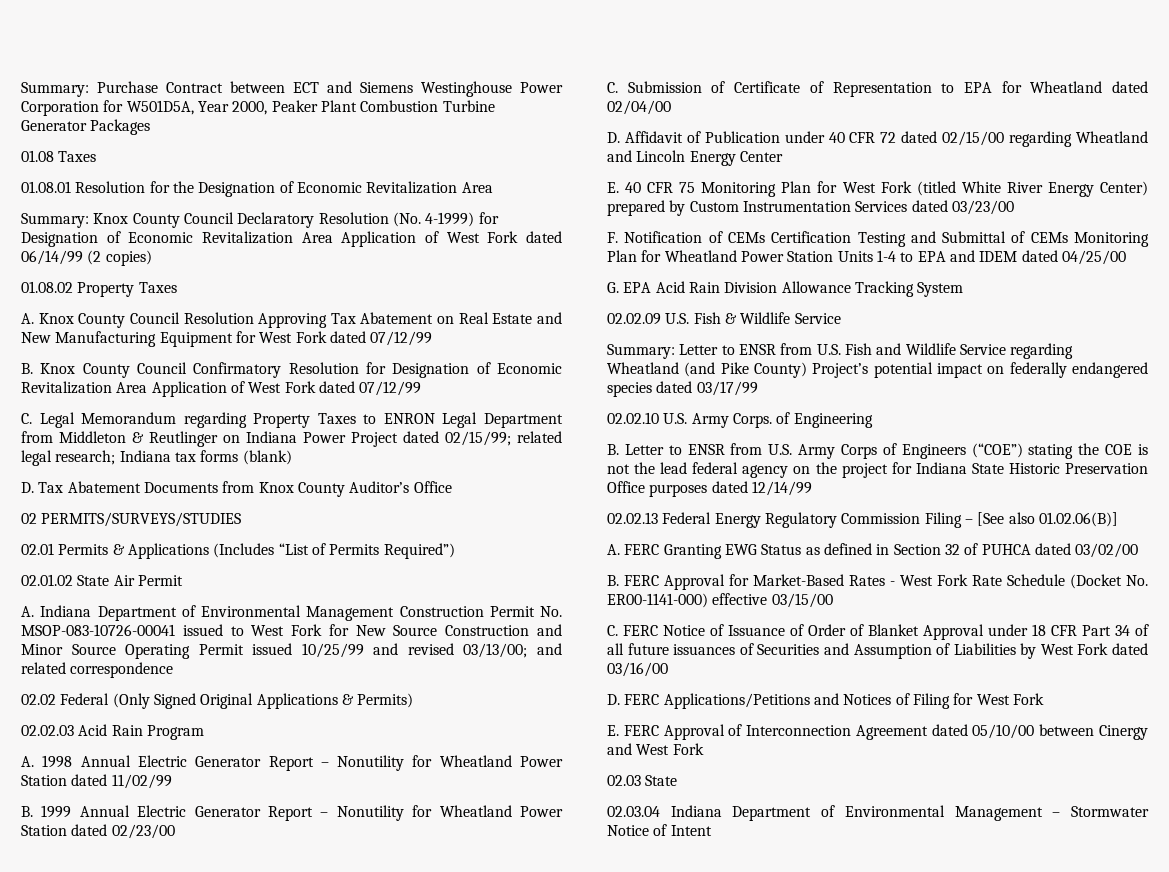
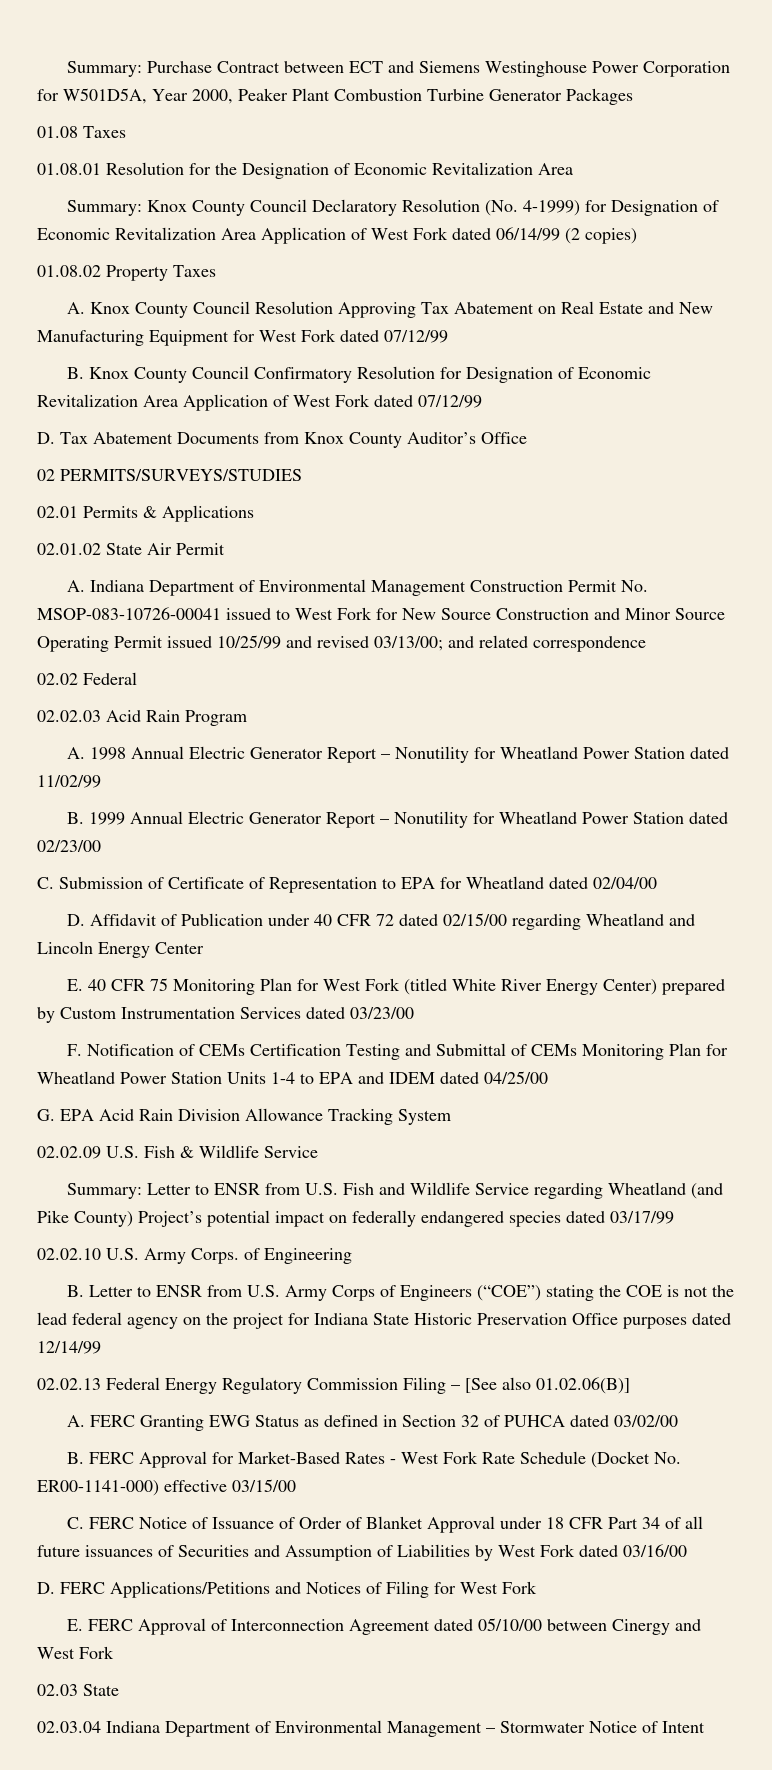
[21,412,563,428] [21,431,562,447] [21,450,292,466] // C. Legal Memorandum regarding Property Taxes to ENRON Legal Department from Middleton & Reutlinger on Indiana Power Project dated 02/15/99; related legal research; Indiana tax forms (blank) -> (482, 401) none
[213,543,455,559] (Includes “List of Permits Required”) -> (254, 513) none
[112,693,414,709] (Only Signed Original Applications & Permits) -> (137, 678) none

